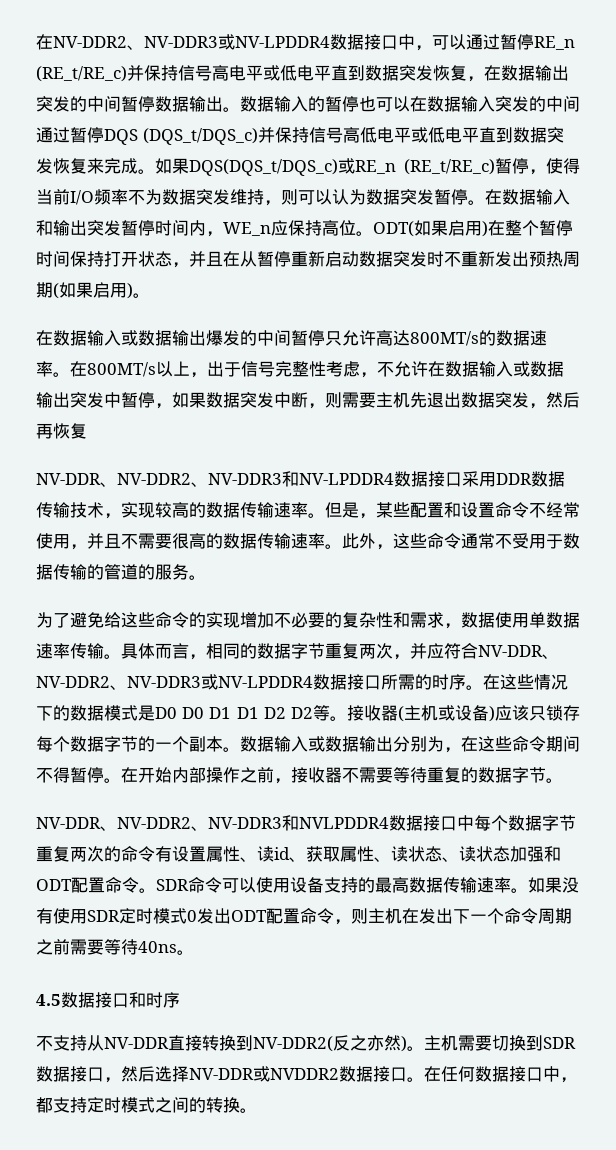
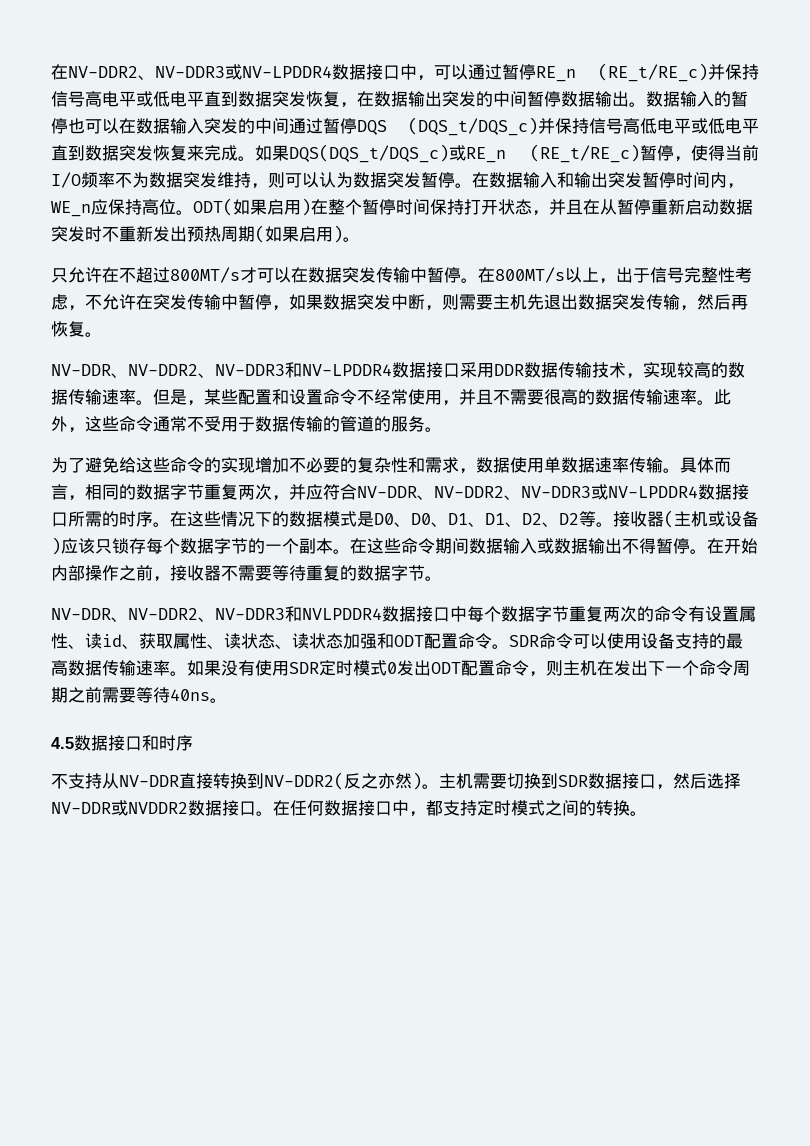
[36,330,547,346] [36,361,53,377] 在数据输入或数据输出爆发的中间暂停只允许高达800MT/s的数据速率 -> [51,267,461,283] 只允许在不超过800MT/s才可以在数据突发传输中暂停
[445,361,564,377] [36,392,104,408] 数据输入或数据输出突发 -> [153,294,221,310] 突发传输
(529, 400) none -> [646,294,680,310] 传输
(87, 431) none -> [85,332,102,337] 。
[182,707,286,719] D0 D1 D1 D2 -> [394,513,559,527] 、D0、D1、D1、D2、
[240,736,580,753] 数据输入或数据输出分别为，在这些命令期间 -> [350,538,622,554] 在这些命令期间数据输入或数据输出

